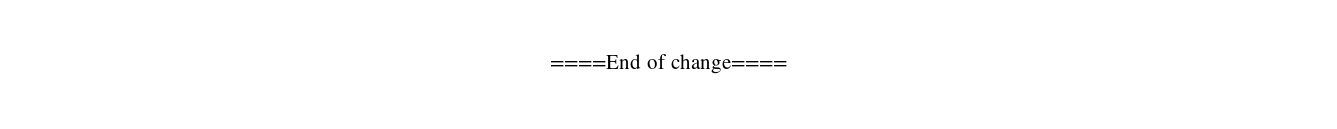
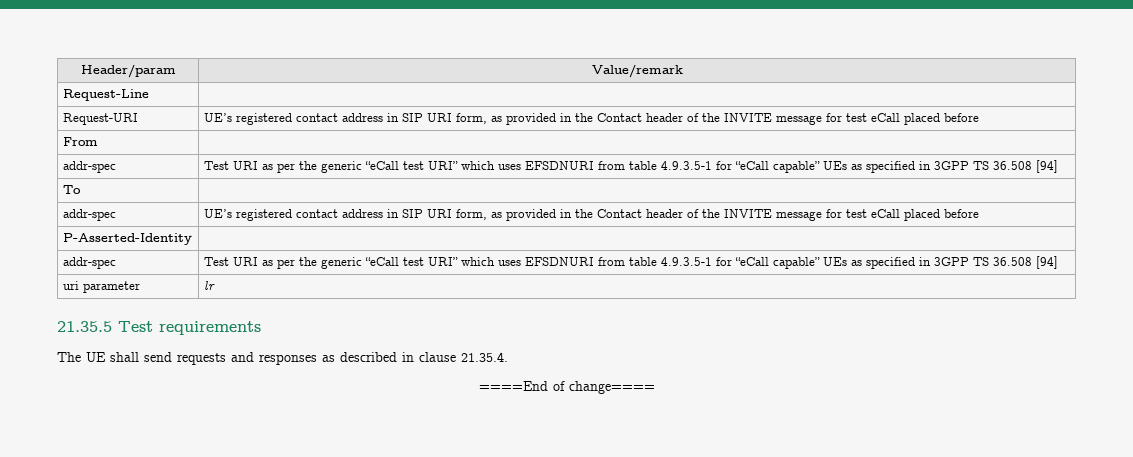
(550, 61) none -> [80,64,176,78] [591,64,683,78] [62,89,149,101] [62,113,138,125] [203,113,979,125] [62,137,98,146] [62,161,116,173] [203,160,1058,173] [62,185,81,194] [62,209,116,221] [203,209,979,221] [62,233,192,245] [62,257,116,269] [203,256,1058,269] [62,281,140,293] [203,281,215,290] [57,321,261,335] [57,352,508,365] Header/param | Value/remark // Request-Line | // Request-URI | UE’s registered contact address in SIP URI form, as provided in the Contact header of the INVITE message for test eCall placed before // From | // addr-spec | Test URI as per the generic “eCall test URI” which uses EFSDNURI from table 4.9.3.5-1 for “eCall capable” UEs as specified in 3GPP TS 36.508 [94] // To | // addr-spec | UE’s registered contact address in SIP URI form, as provided in the Contact header of the INVITE message for test eCall placed before // P-Asserted-Identity | // addr-spec | Test URI as per the generic “eCall test URI” which uses EFSDNURI from table 4.9.3.5-1 for “eCall capable” UEs as specified in 3GPP TS 36.508 [94] // uri parameter | lr // 21.35.5 Test requirements // The UE shall send requests and responses as described in clause 21.35.4. //

